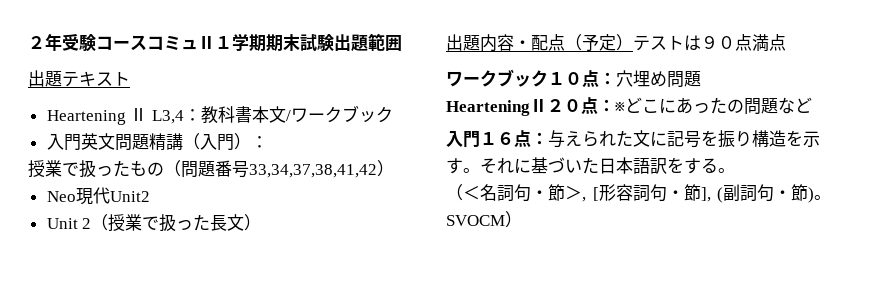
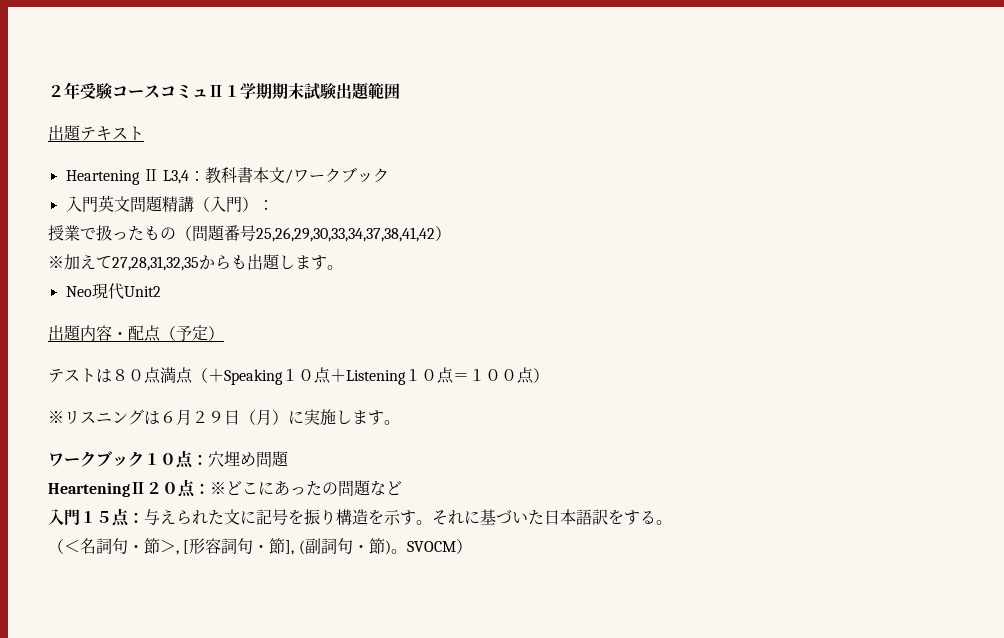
[249,160,394,178] [46,187,150,205] [46,214,262,232] 33,34,37,38,41,42） // Neo現代Unit2 // Unit 2（授業で扱った長文） -> [256,226,451,242] [48,254,343,271] [65,283,161,300] 25,26,29,30,33,34,37,38,41,42） // ※加えて27,28,31,32,35からも出題します。 // Neo現代Unit2
(633, 42) none -> (224, 333) //
[701,36,718,49] ９ -> [112,369,128,381] ８
(786, 42) none -> [192,367,549,385] [48,409,400,426] （＋Speaking１０点＋Listening１０点＝１００点） // ※リスニングは６月２９日（月）に実施します。
[497,132,514,145] ６ -> [96,511,112,523] ５

